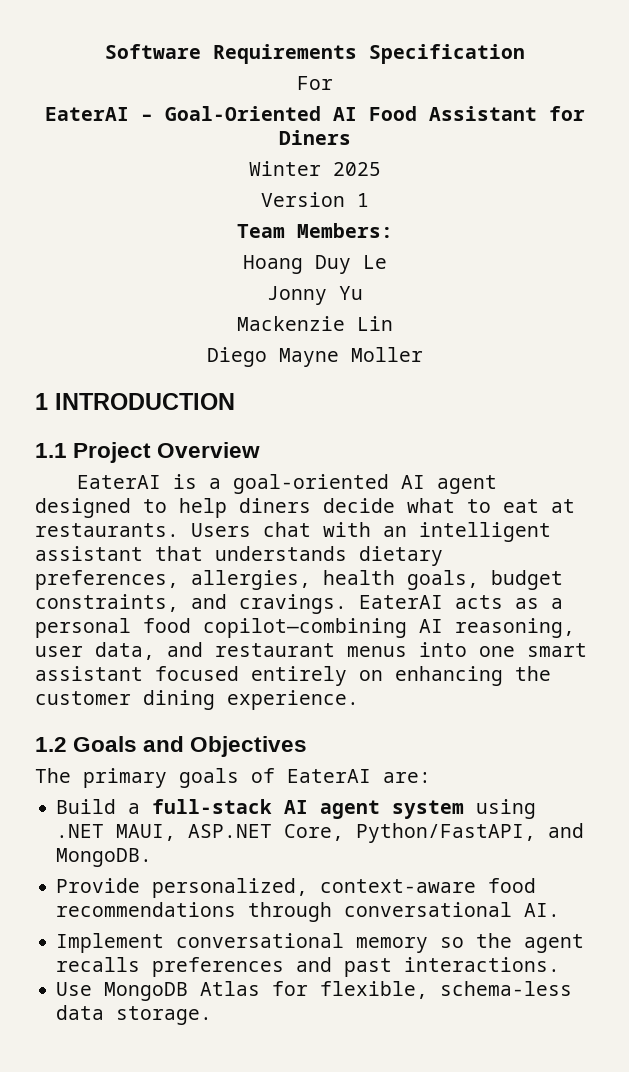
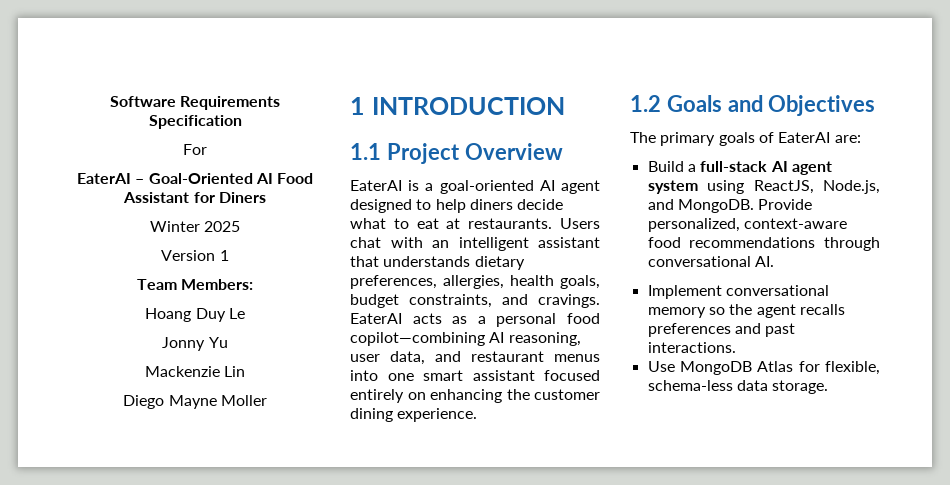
[56,823,537,843] .NET MAUI, ASP.NET Core, Python/FastAPI, -> [753,180,880,194] ReactJS, Node.js,
(153, 857) // -> (754, 206) none

